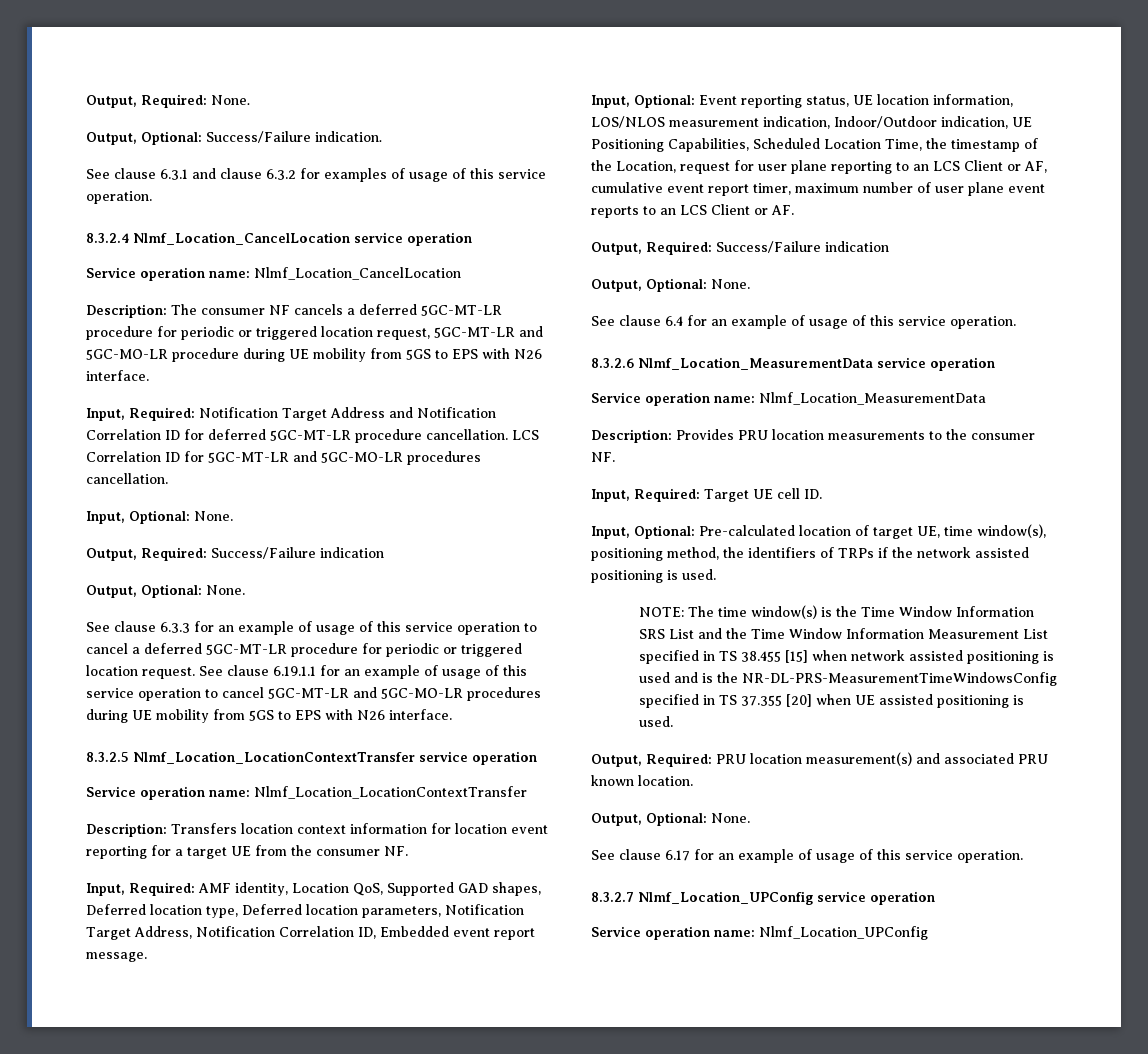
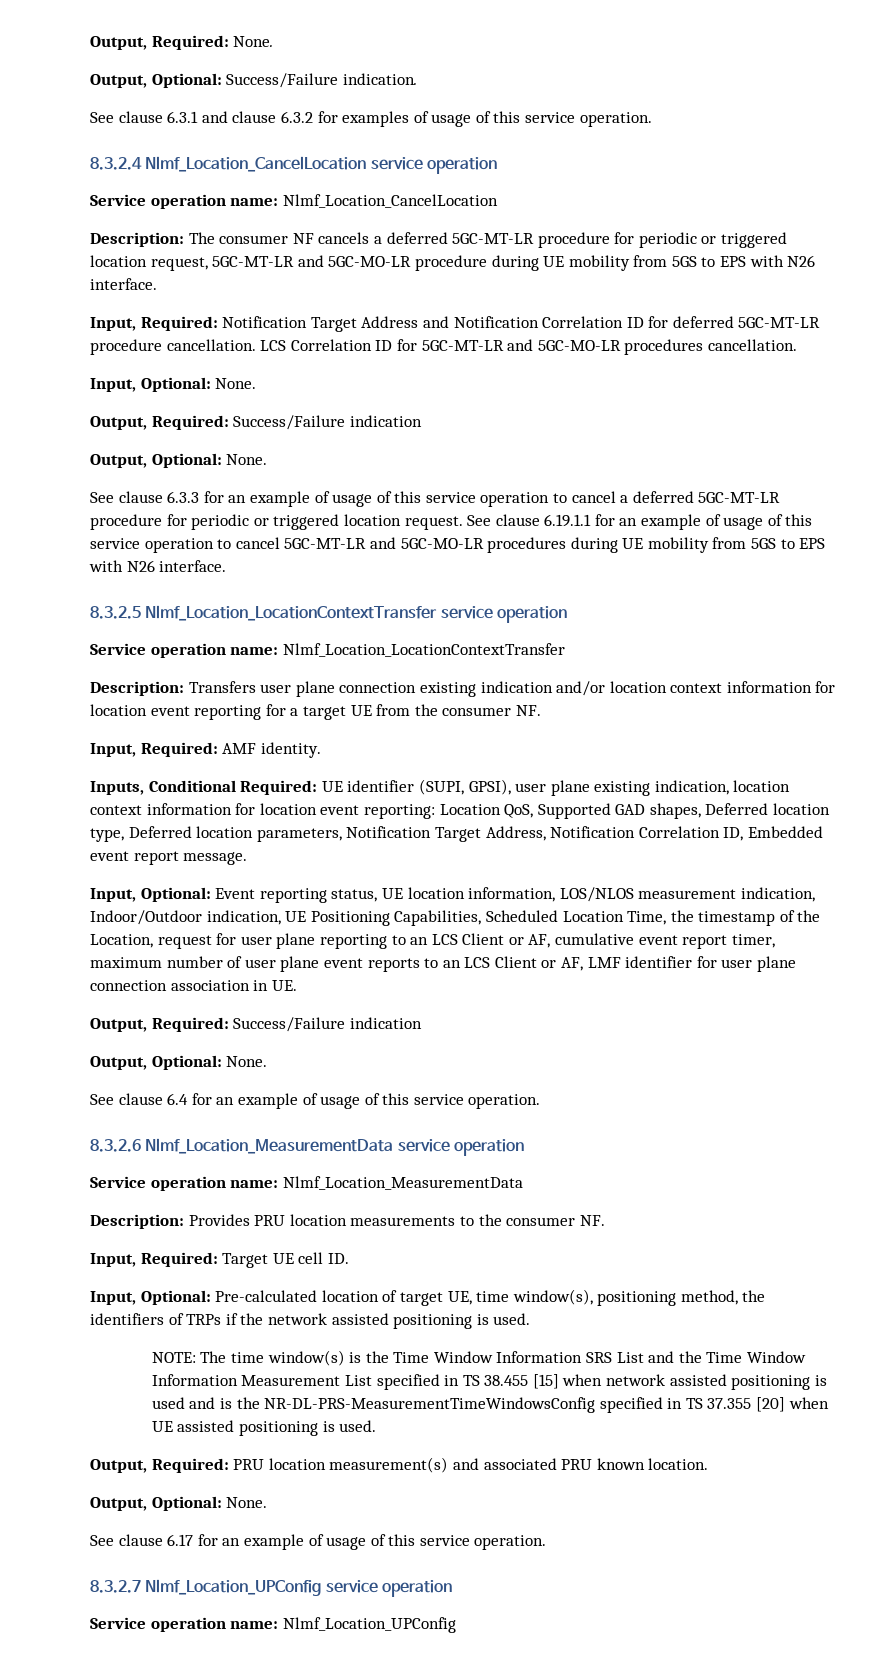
(237, 828) none -> [260,681,606,697] user plane connection existing indication and/or
[235,882,288,896] identity, -> [260,742,321,758] [90,779,791,796] [90,803,435,819] identity. // Inputs, Conditional Required: UE identifier (SUPI, GPSI), user plane existing indication, location context information for location event reporting:
[771,205,794,215] AF. -> [561,956,797,972] [90,980,297,991] AF, LMF identifier for user plane connection association in UE.

